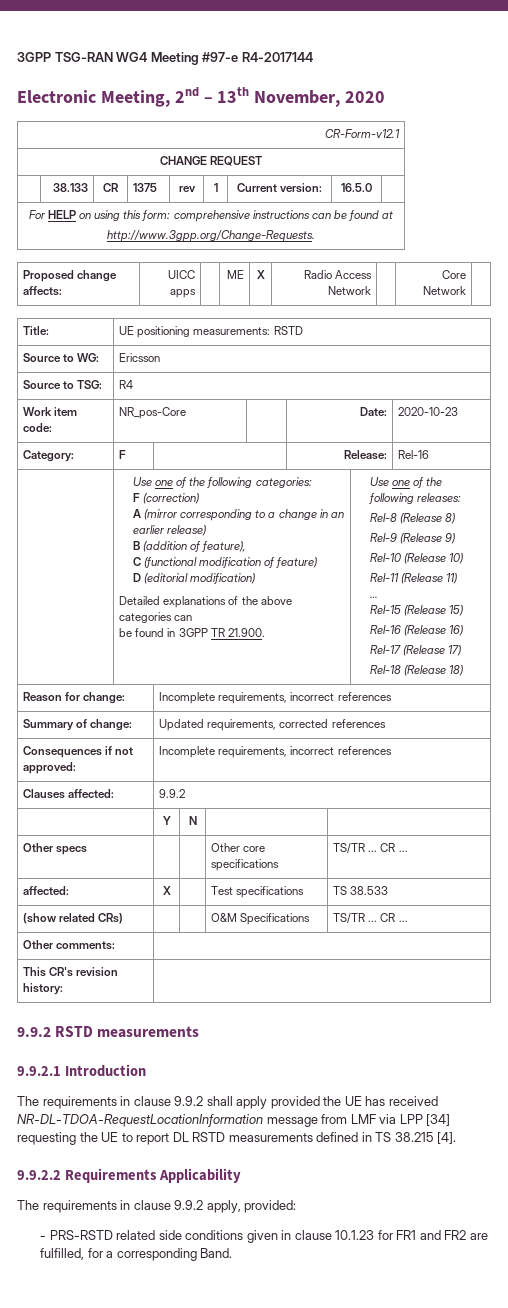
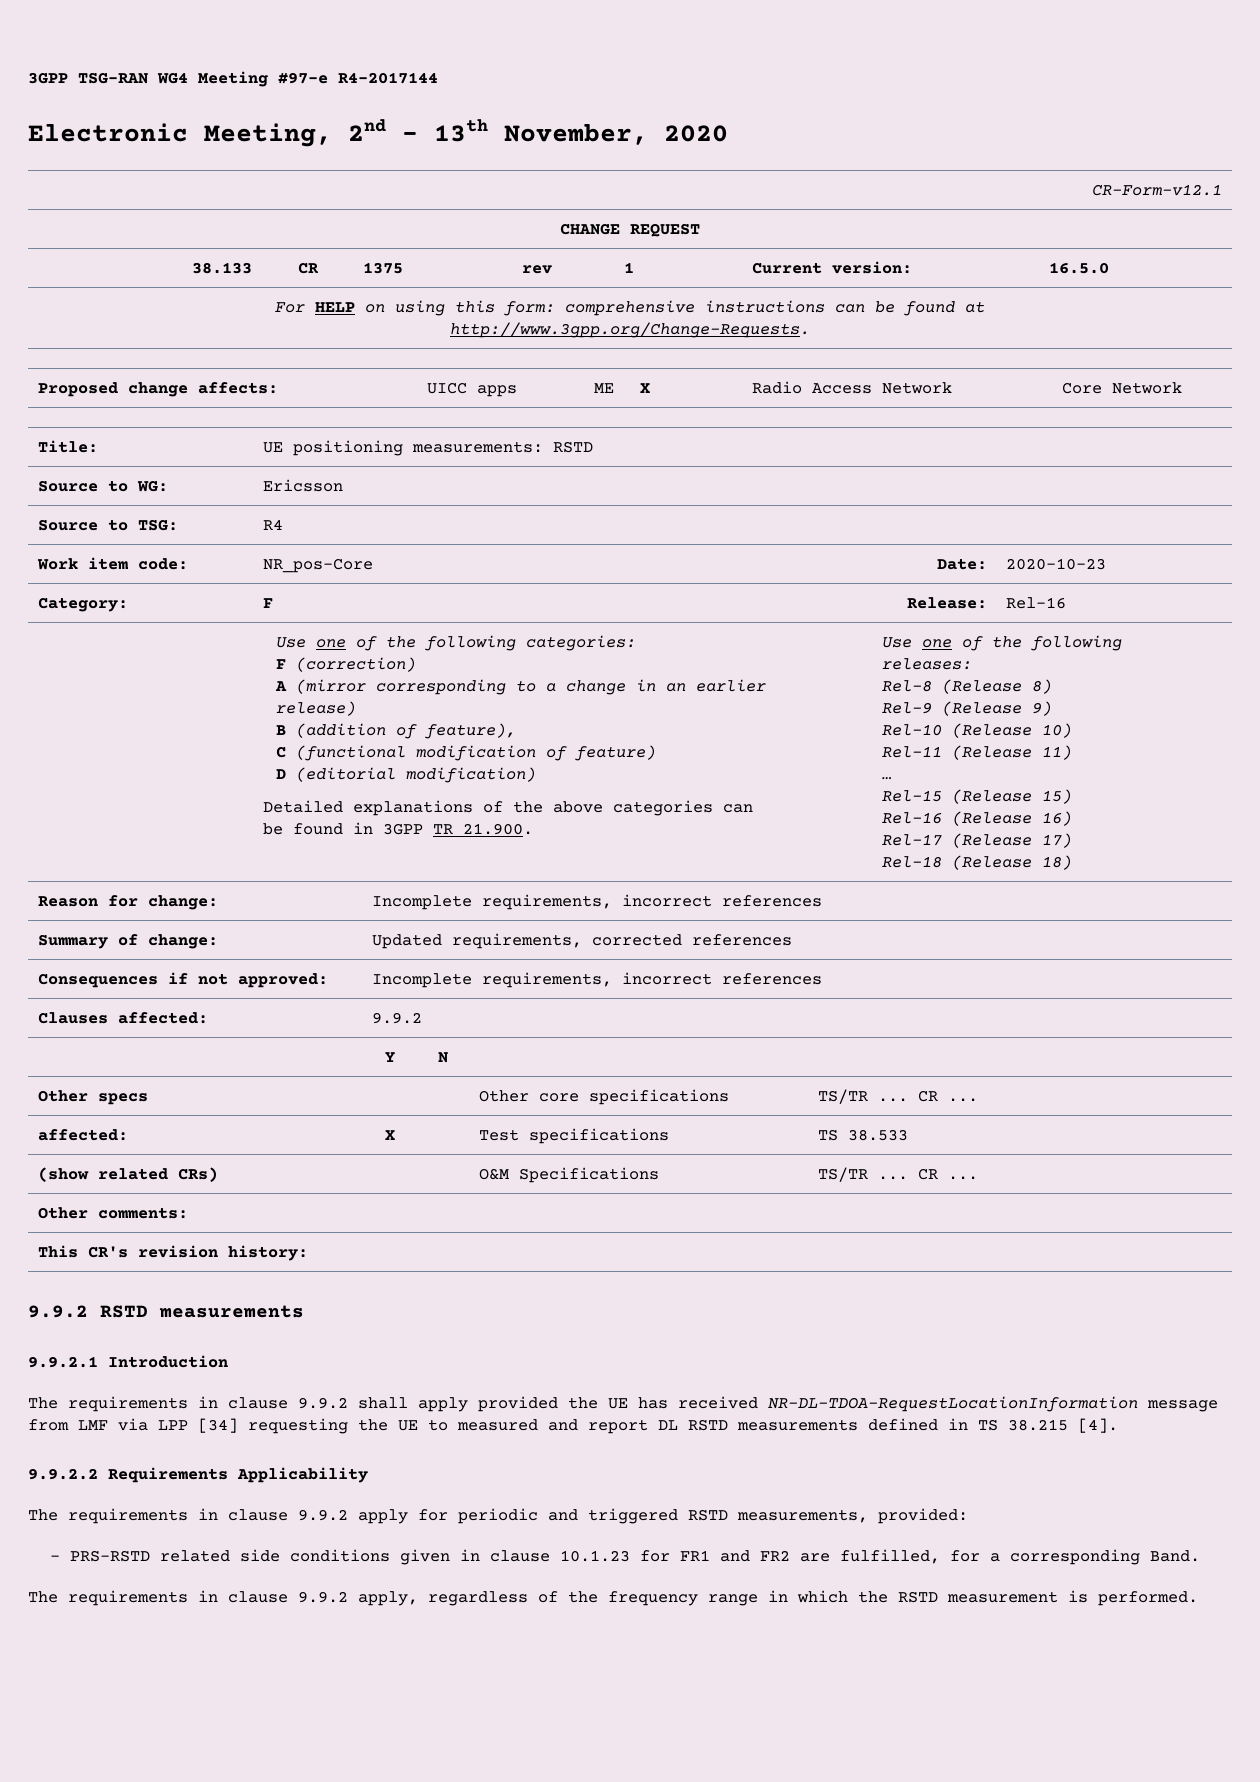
(133, 1137) none -> [457,1419,578,1431] measured and
[206,1200,241,1213] apply, -> [358,1508,868,1524] apply for periodic and triggered RSTD measurements,
(233, 1253) none -> [28,1590,1198,1606] // The requirements in clause 9.9.2 apply, regardless of the frequency range in which the RSTD measurement is performed.

